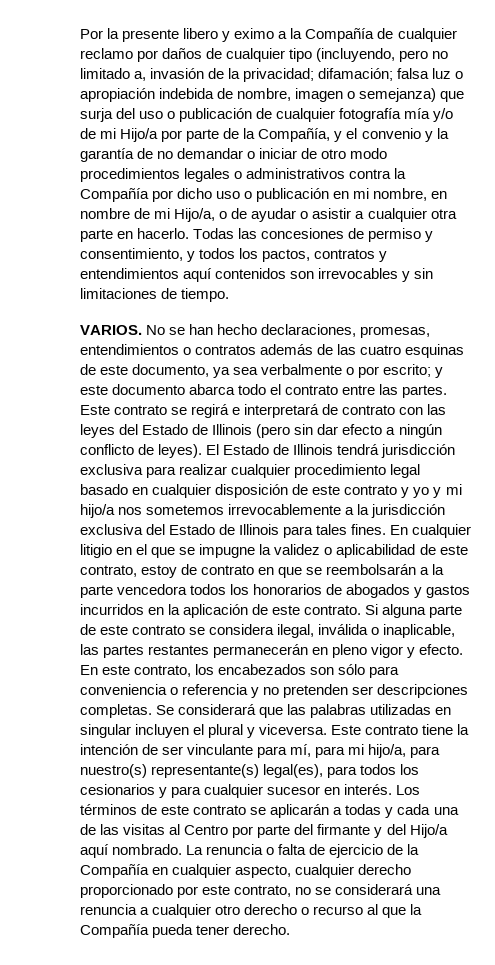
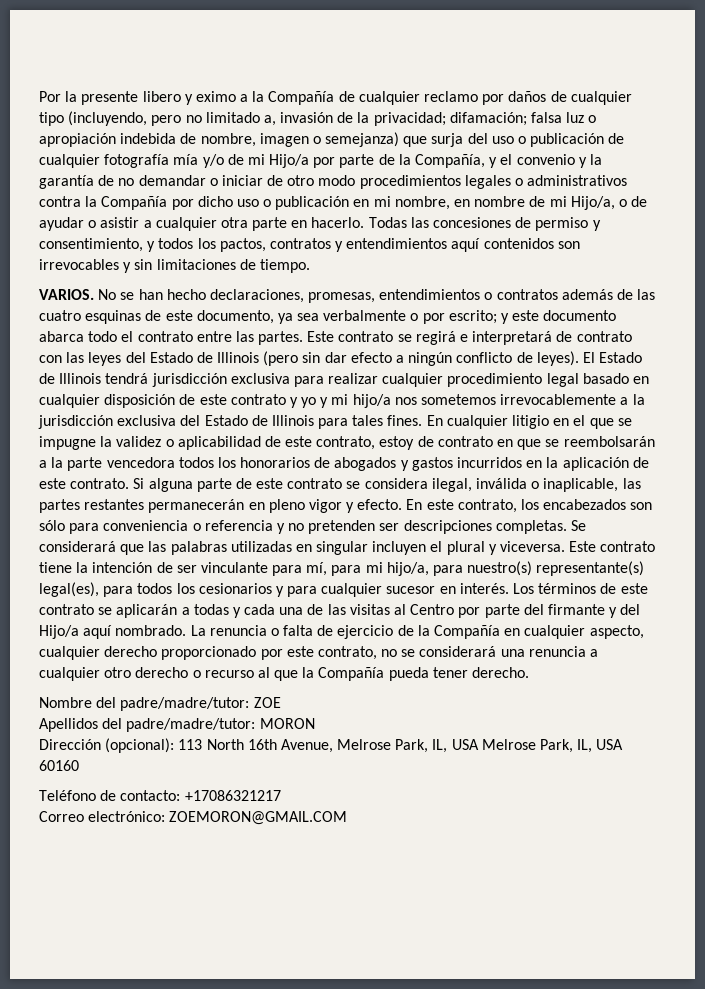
(291, 929) none -> [39,697,281,711] [39,718,315,732] [39,738,624,753] [39,760,79,771] [39,790,281,801] [39,811,348,825] // Nombre del padre/madre/tutor: ZOE // Apellidos del padre/madre/tutor: MORON // Dirección (opcional): 113 North 16th Avenue, Melrose Park, IL, USA Melrose Park, IL, USA 60160 // Teléfono de contacto: +17086321217 // Correo electrónico: ZOEMORON@GMAIL.COM

